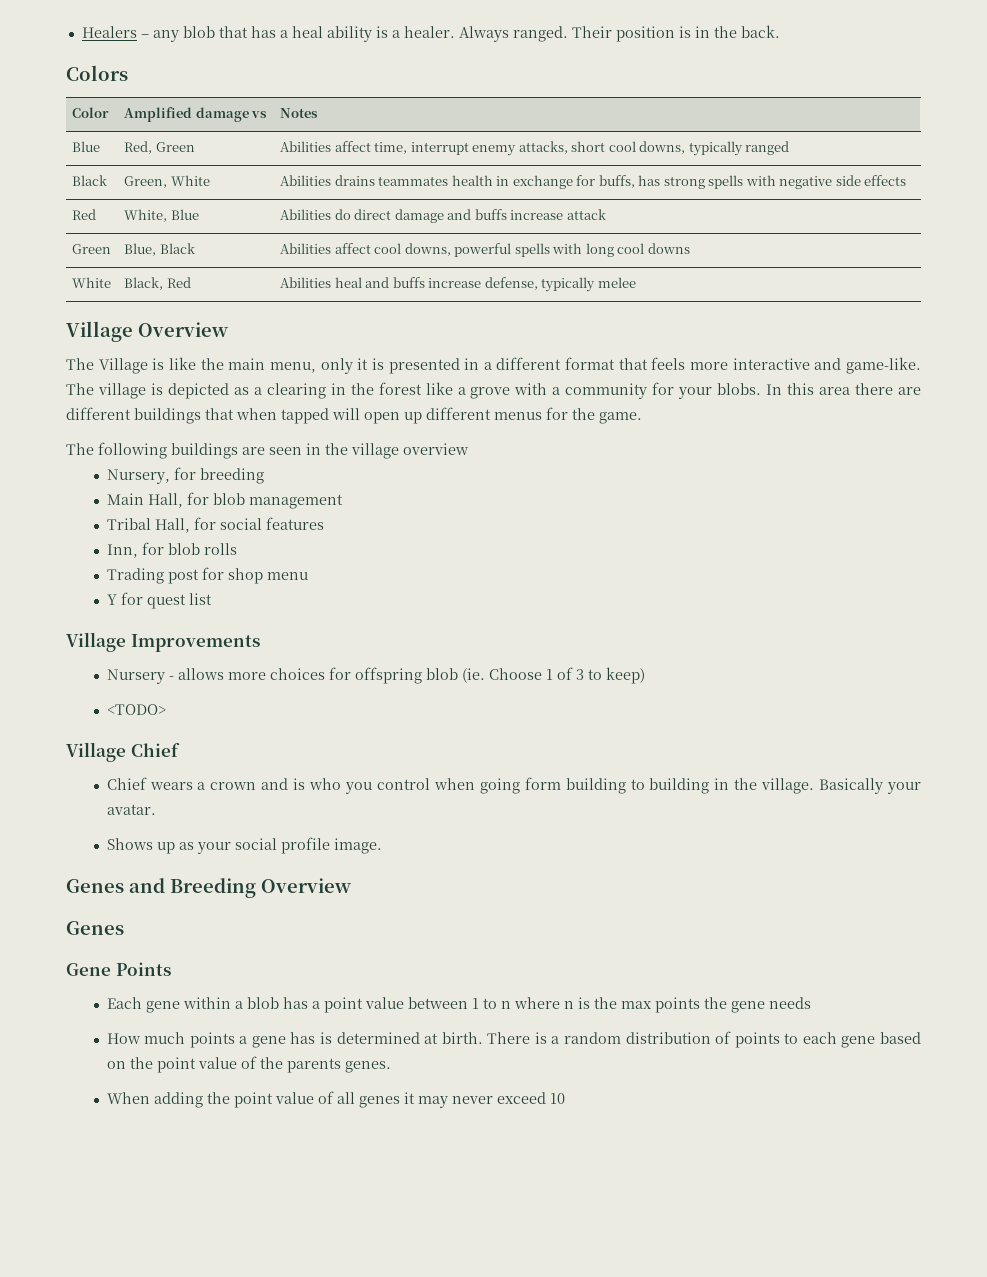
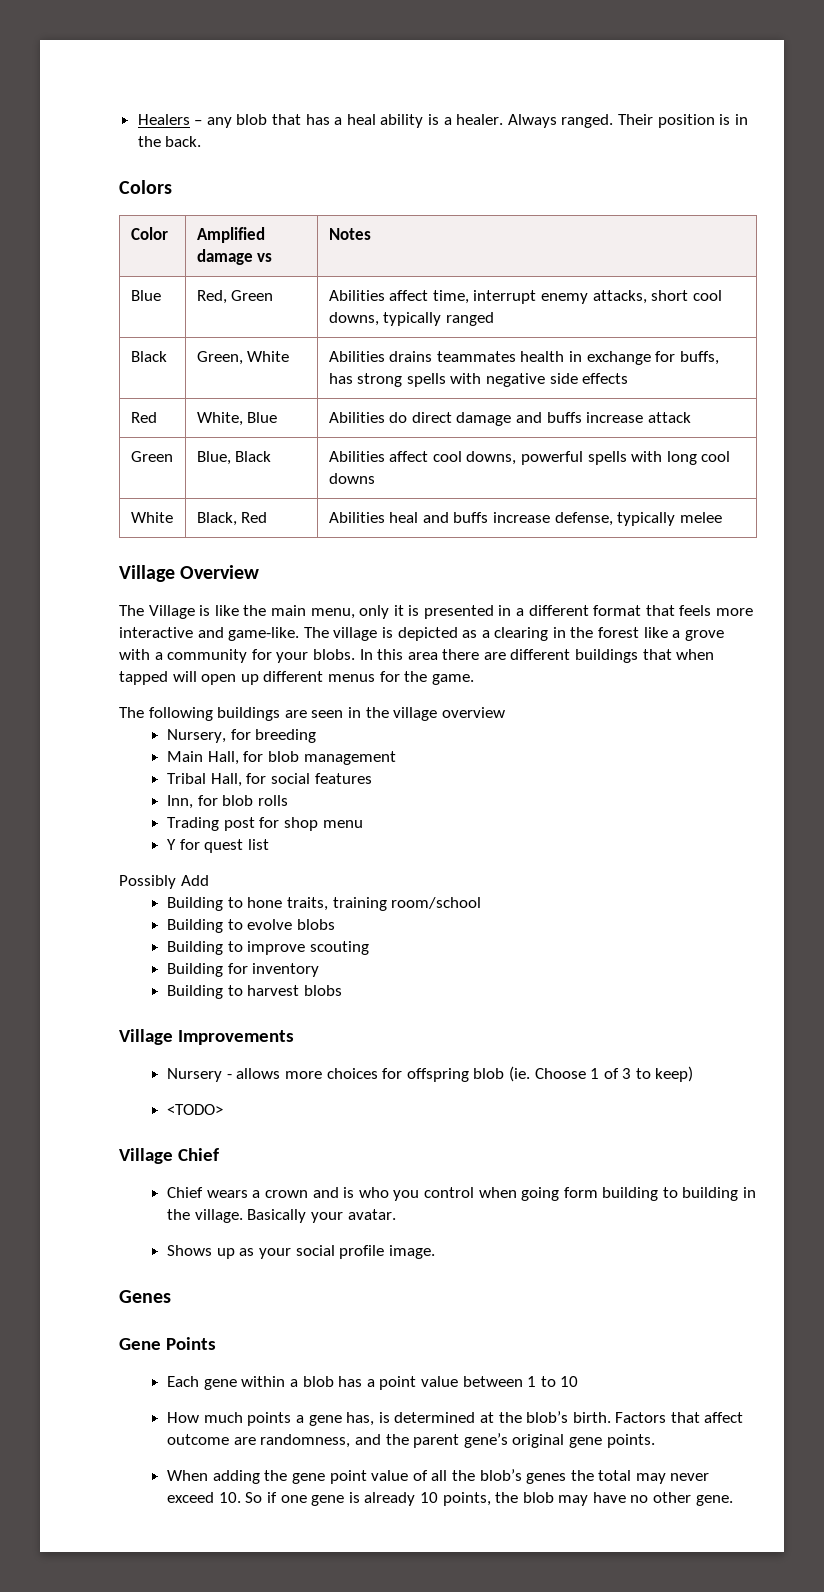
(212, 599) none -> [119,875,209,889] [167,897,482,911] [167,919,335,933] [167,941,369,955] [167,963,320,977] [167,985,342,999] // Possibly Add // Building to hone traits, training room/school // Building to evolve blobs // Building to improve scouting // Building for inventory // Building to harvest blobs
[66,878,352,898] // Genes and Breeding Overview -> (435, 1252) none
[500,997,811,1013] n where n is the max points the gene needs -> [560,1376,579,1387] 10
[290,1032,316,1044] has -> [346,1412,375,1426] has,
[441,1031,921,1048] [106,1056,391,1073] birth. There is a random distribution of points to each gene based on the point value of the parents genes. -> [498,1411,744,1423] [167,1433,655,1448] the blob’s birth. Factors that affect outcome are randomness, and the parent gene’s original gene points.
(230, 1098) none -> [291,1473,325,1484] gene
[358,1092,565,1108] genes it may never exceed 10 -> [451,1469,710,1484] [167,1492,733,1506] the blob’s genes the total may never exceed 10. So if one gene is already 10 points, the blob may have no other gene.

